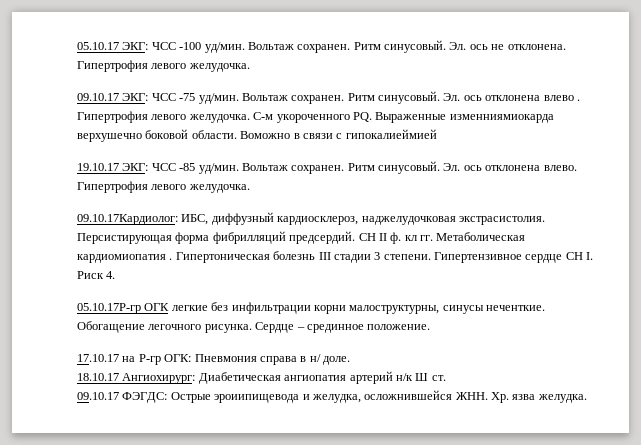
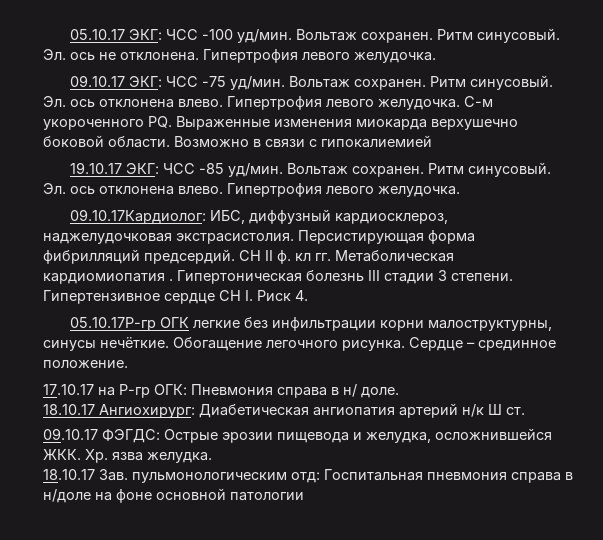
[543,95,580,101] влево . -> [178,99,223,107] влево.
[449,114,554,123] изменниямиокарда -> [274,119,427,130] изменения миокарда
[240,131,291,139] Воможно -> [174,136,249,147] Возможно
[345,129,437,139] гипокалиеймией -> [321,135,432,148] гипокалиемией
[486,305,545,311] неченткие. -> [100,337,169,348] нечёткие.
[214,394,300,403] эроиипищевода -> [222,432,349,443] эрозии пищевода
[455,392,488,400] ЖНН. -> [43,449,81,460] ЖКК.
(587, 398) none -> [43,469,573,483] [43,488,304,503] // 18.10.17 Зав. пульмонологическим отд: Госпитальная пневмония справа в н/доле на фоне основной патологии

